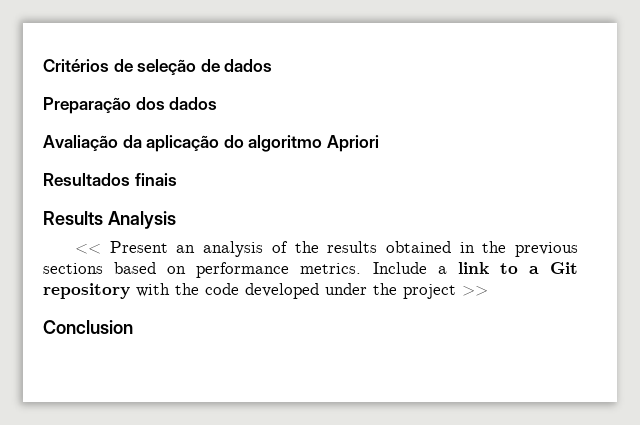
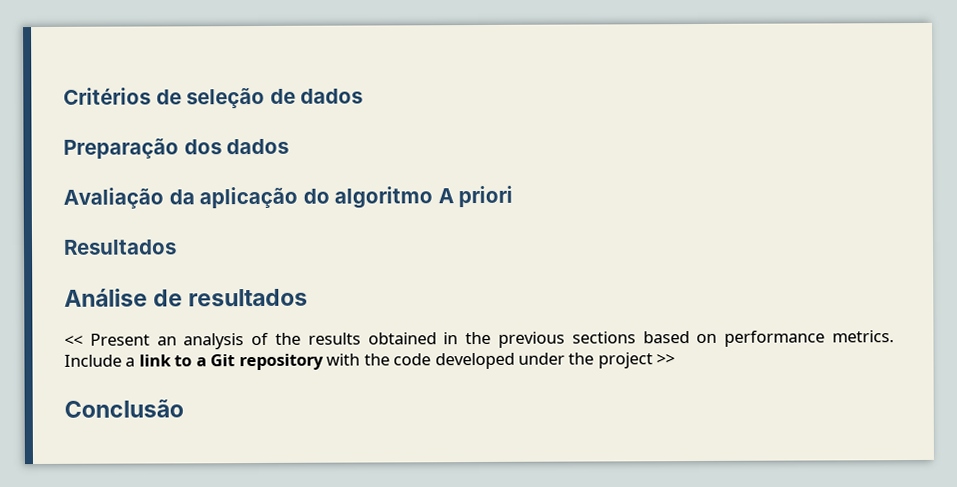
[326,135,379,152] Apriori -> [437,185,514,208] A priori
[134,173,177,186] [43,211,176,229] finais // Results Analysis -> [64,288,309,307] // Análise de resultados
[43,320,133,334] Conclusion -> [64,399,184,418] Conclusão

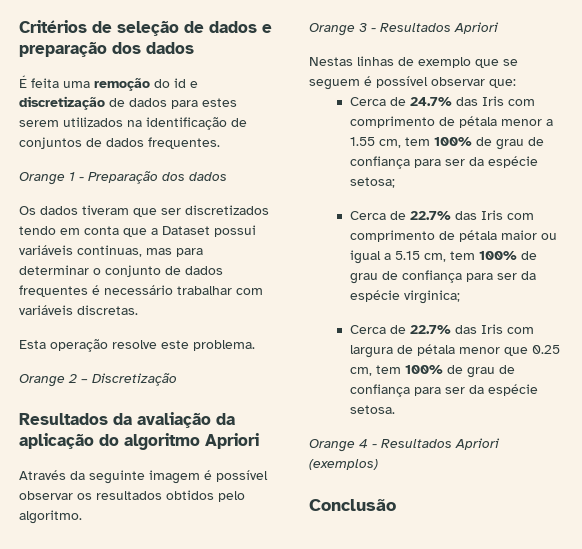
[63,138,290,159] [63,185,514,209] [63,239,177,255] [64,288,309,307] [64,330,894,350] [64,352,676,371] // Preparação dos dados // Avaliação da aplicação do algoritmo A priori // Resultados // Análise de resultados // << Present an analysis of the results obtained in the previous sections based on performance metrics. Include a link to a Git repository with the code developed under the project >> -> [262,24,272,33] [19,41,194,57] [19,75,198,91] [19,96,237,110] [19,117,247,130] [19,137,220,149] [19,171,227,185] [19,205,269,217] [19,225,256,237] [19,245,203,257] [19,265,223,277] [19,285,263,297] [19,305,138,315] [19,339,255,352] [19,373,177,387] [19,412,235,428] [19,433,259,450] [19,470,268,484] [19,490,245,502] [19,510,82,524] [309,22,499,36] [309,56,518,68] [309,76,516,90] [349,96,535,106] [349,116,553,128] [349,137,544,150] [349,156,538,169] [349,177,395,188] [349,210,534,220] [349,230,557,242] [349,250,537,264] [349,270,536,284] [349,290,460,304] [349,324,534,334] [349,344,560,358] [349,365,515,378] [349,384,538,397] [349,405,395,414] [309,438,500,452] [309,459,378,470] e preparação dos dados // É feita uma remoção do id e discretização de dados para estes serem utilizados na identificação de conjuntos de dados frequentes. // Orange 1 - Preparação dos dados // Os dados tiveram que ser discretizados tendo em conta que a Dataset possui variáveis continuas, mas para determinar o conjunto de dados frequentes é necessário trabalhar com variáveis discretas. // Esta operação resolve este problema. // Orange 2 – Discretização // Resultados da avaliação da aplicação do algoritmo Apriori // Através da seguinte imagem é possível observar os resultados obtidos pelo algoritmo. // Orange 3 - Resultados Apriori // Nestas linhas de exemplo que se seguem é possível observar que: // Cerca de 24.7% das Iris com comprimento de pétala menor a 1.55 cm, tem 100% de grau de confiança para ser da espécie setosa; // Cerca de 22.7% das Iris com comprimento de pétala maior ou igual a 5.15 cm, tem 100% de grau de confiança para ser da espécie virginica; // Cerca de 22.7% das Iris com largura de pétala menor que 0.25 cm, tem 100% de grau de confiança para ser da espécie setosa. // Orange 4 - Resultados Apriori (exemplos)

